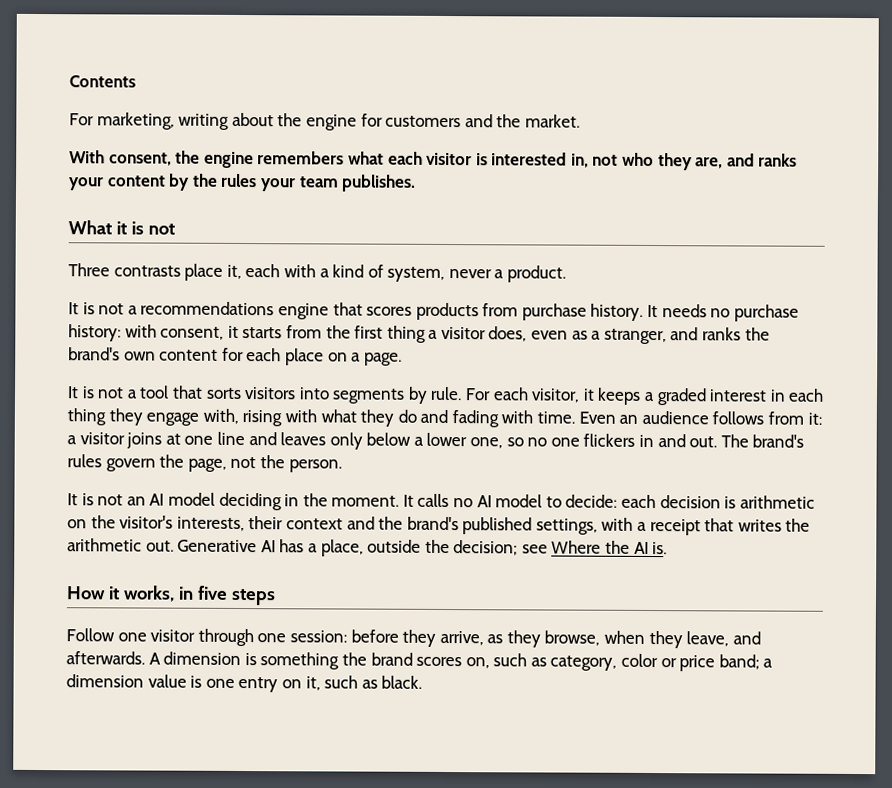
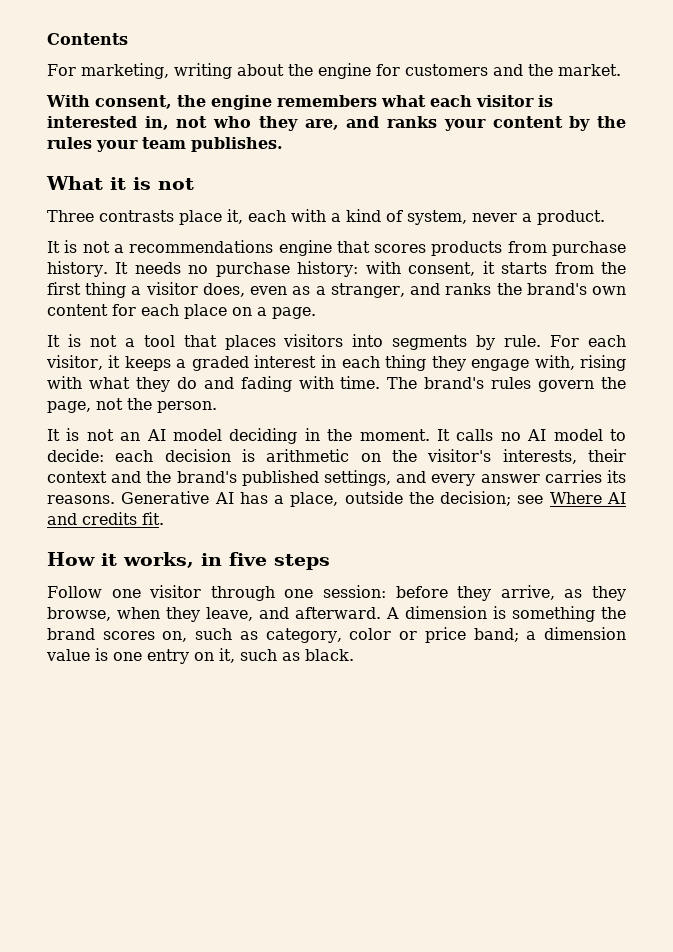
[205,387,242,399] sorts -> [224,335,276,350] places
[578,410,822,425] [67,431,718,450] Even an audience follows from it: a visitor joins at one line and leaves only below a lower one, so no one flickers in and out. -> (381, 382) none
[601,517,811,536] [67,538,174,552] with a receipt that writes the arithmetic out. -> [396,470,626,486] [47,495,115,504] and every answer carries its reasons.
[605,540,668,555] the AI is. -> [606,492,626,504] [47,512,164,525] AI and credits fit.
[66,651,145,665] afterwards. -> [295,607,381,619] afterward.

